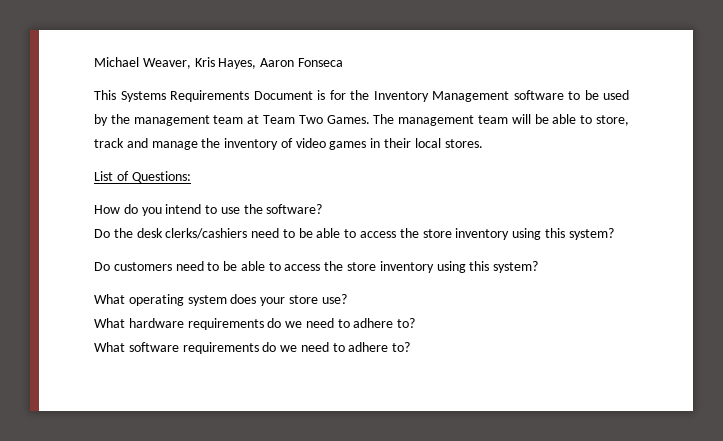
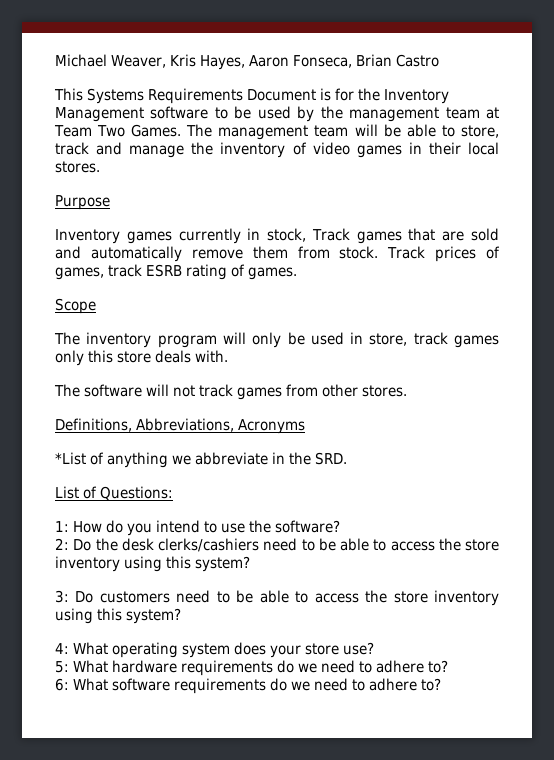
[297,58,343,67] Fonseca -> [293,54,439,68] Fonseca, Brian Castro
(483, 143) none -> [55,195,110,210] [55,228,500,244] [55,246,500,262] [55,264,297,280] [55,298,96,314] [54,332,500,348] [55,350,228,366] [54,384,407,400] [55,418,305,434] [55,452,347,468] // Purpose // Inventory games currently in stock, Track games that are sold and automatically remove them from stock. Track prices of games, track ESRB rating of games. // Scope // The inventory program will only be used in store, track games only this store deals with. // The software will not track games from other stores. // Definitions, Abbreviations, Acronyms // *List of anything we abbreviate in the SRD.
(191, 177) none -> [55,521,69,532] 1:
(323, 209) none -> [55,538,69,550] 2:
(614, 234) none -> [55,590,69,603] 3:
(539, 267) none -> [55,643,69,654] 4:
(347, 299) none -> [55,661,69,673] 5:
(416, 323) none -> [55,678,69,691] 6:

